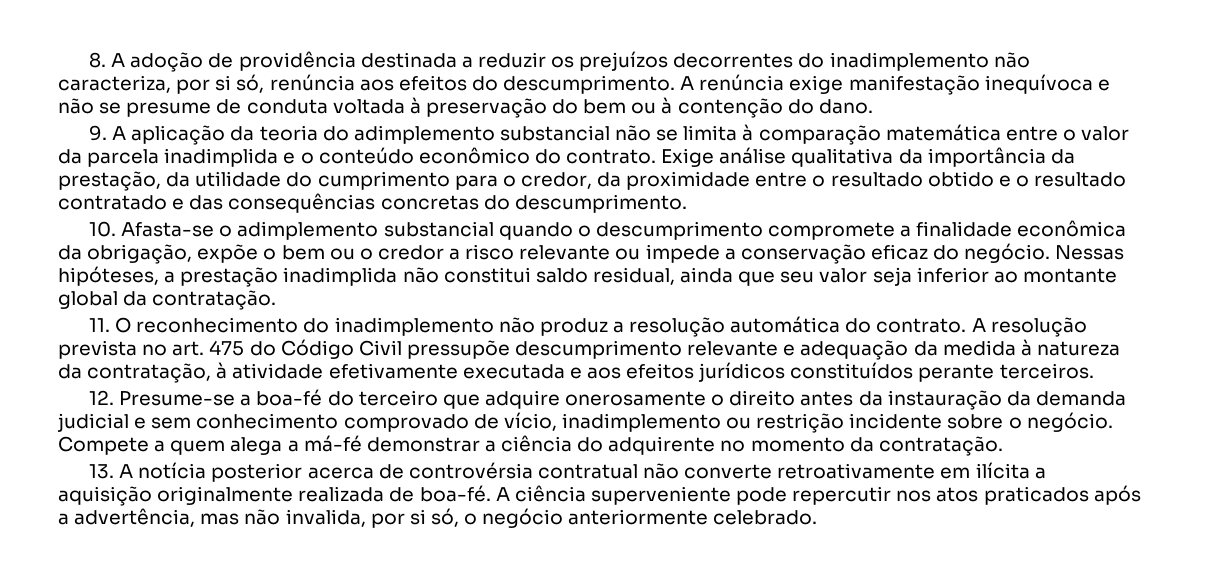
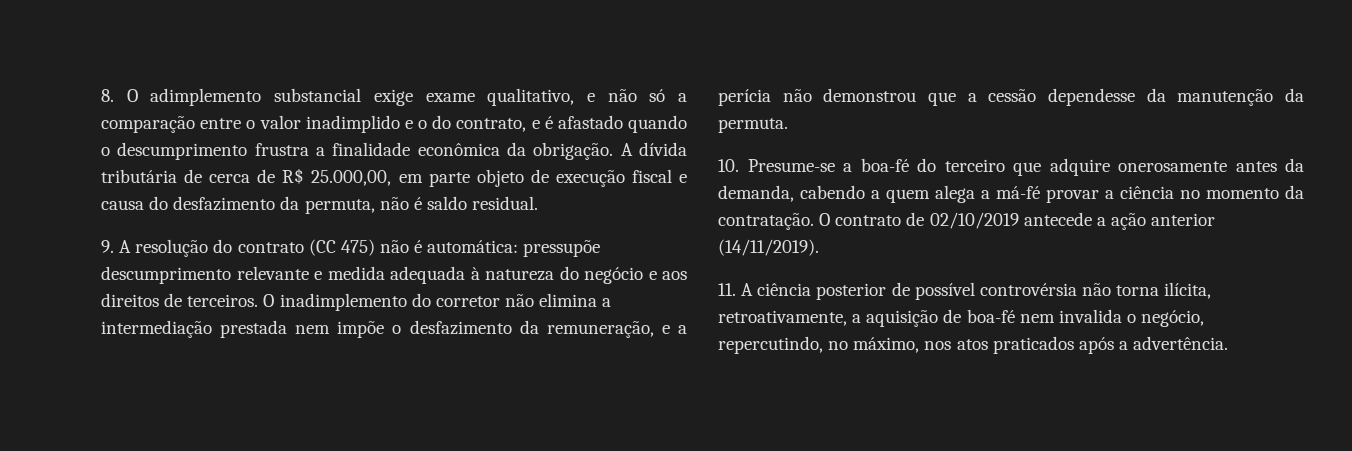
[111,51,1030,72] [58,74,1110,95] [58,97,873,118] [88,124,1130,145] [58,147,1075,167] [58,171,1127,191] [58,193,687,213] [88,221,494,240] A adoção de providência destinada a reduzir os prejuízos decorrentes do inadimplemento não caracteriza, por si só, renúncia aos efeitos do descumprimento. A renúncia exige manifestação inequívoca e não se presume de conduta voltada à preservação do bem ou à contenção do dano. // 9. A aplicação da teoria do adimplemento substancial não se limita à comparação matemática entre o valor da parcela inadimplida e o conteúdo econômico do contrato. Exige análise qualitativa da importância da prestação, da utilidade do cumprimento para o credor, da proximidade entre o resultado obtido e o resultado contratado e das consequências concretas do descumprimento. // 10. Afasta-se o adimplemento substancial -> [126,88,687,106] [101,115,623,133] O adimplemento substancial exige exame qualitativo, e não só a comparação entre o valor inadimplido e o do contrato, e é afastado
[768,222,896,240] compromete -> [254,143,309,156] frustra
[87,243,1125,264] [58,266,1117,287] [58,290,277,310] [88,316,1087,337] [58,339,1120,360] [58,362,1094,383] [88,390,114,405] obrigação, expõe o bem ou o credor a risco relevante ou impede a conservação eficaz do negócio. Nessas hipóteses, a prestação inadimplida não constitui saldo residual, ainda que seu valor seja inferior ao montante global da contratação. // 11. O reconhecimento do inadimplemento não produz a resolução automática do contrato. A resolução prevista no art. 475 do Código Civil pressupõe descumprimento relevante e adequação da medida à natureza da contratação, à atividade efetivamente executada e aos efeitos jurídicos constituídos perante terceiros. // 12. -> [533,142,687,160] [101,168,687,187] [101,196,539,214] [101,239,601,257] [101,266,687,284] [101,293,612,311] [101,320,688,338] [718,88,1304,106] [718,118,788,133] [718,159,739,172] obrigação. A dívida tributária de cerca de R$ 25.000,00, em parte objeto de execução fiscal e causa do desfazimento da permuta, não é saldo residual. // 9. A resolução do contrato (CC 475) não é automática: pressupõe descumprimento relevante e medida adequada à natureza do negócio e aos direitos de terceiros. O inadimplemento do corretor não elimina a intermediação prestada nem impõe o desfazimento da remuneração, e a perícia não demonstrou que a cessão dependesse da manutenção da permuta. // 10.
[711,390,1126,410] [57,412,1113,433] [58,436,149,455] o direito antes da instauração da demanda judicial e sem conhecimento comprovado de vício, inadimplemento ou restrição incidente sobre o negócio. Compete -> [1235,158,1304,172] [718,185,865,202] antes da demanda, cabendo
[366,437,480,452] demonstrar -> [1046,189,1099,203] provar
[577,436,716,455] do adquirente -> (1174, 192) none
[88,462,1046,482] [58,485,892,506] // 13. A notícia posterior acerca de controvérsia contratual não converte retroativamente em ilícita a aquisição originalmente realizada de boa-fé. A ciência superveniente pode repercutir -> [819,212,1216,230] [718,239,819,256] [718,282,1212,300] [718,309,1205,327] [718,336,920,354] O contrato de 02/10/2019 antecede a ação anterior (14/11/2019). // 11. A ciência posterior de possível controvérsia não torna ilícita, retroativamente, a aquisição de boa-fé nem invalida o negócio, repercutindo, no máximo,
[74,508,818,528] advertência, mas não invalida, por si só, o negócio anteriormente celebrado. -> [1133,336,1229,350] advertência.

